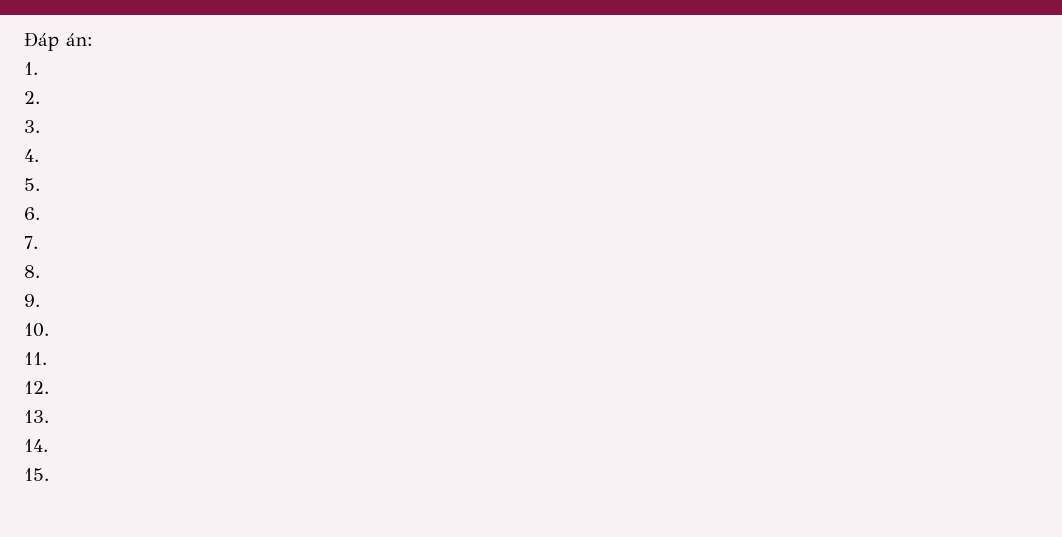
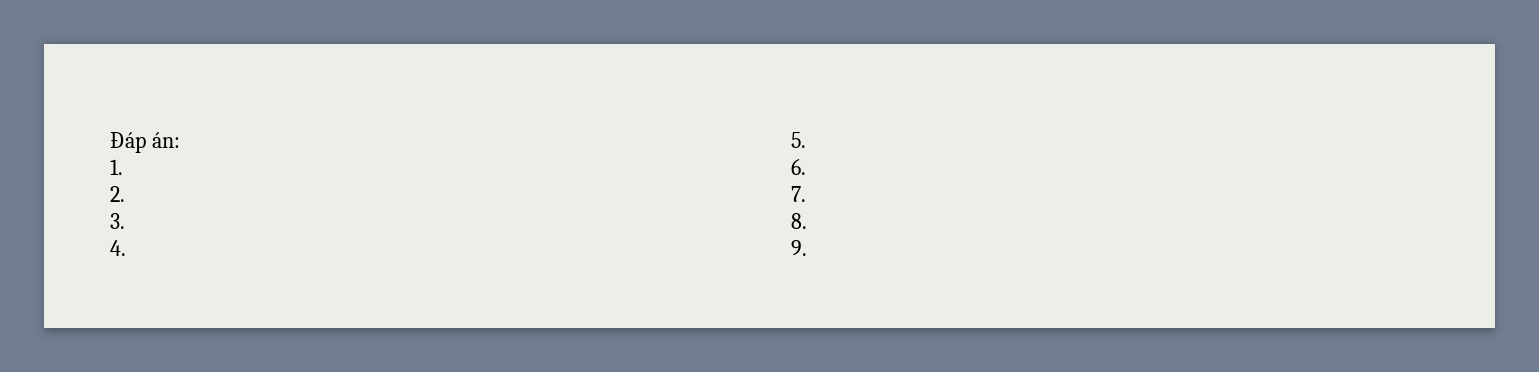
[24,323,49,337] [24,352,47,365] [24,381,49,394] [24,410,49,423] [24,439,48,452] [24,468,49,481] // 10. // 11. // 12. // 13. // 14. // 15. -> (807, 248) none

